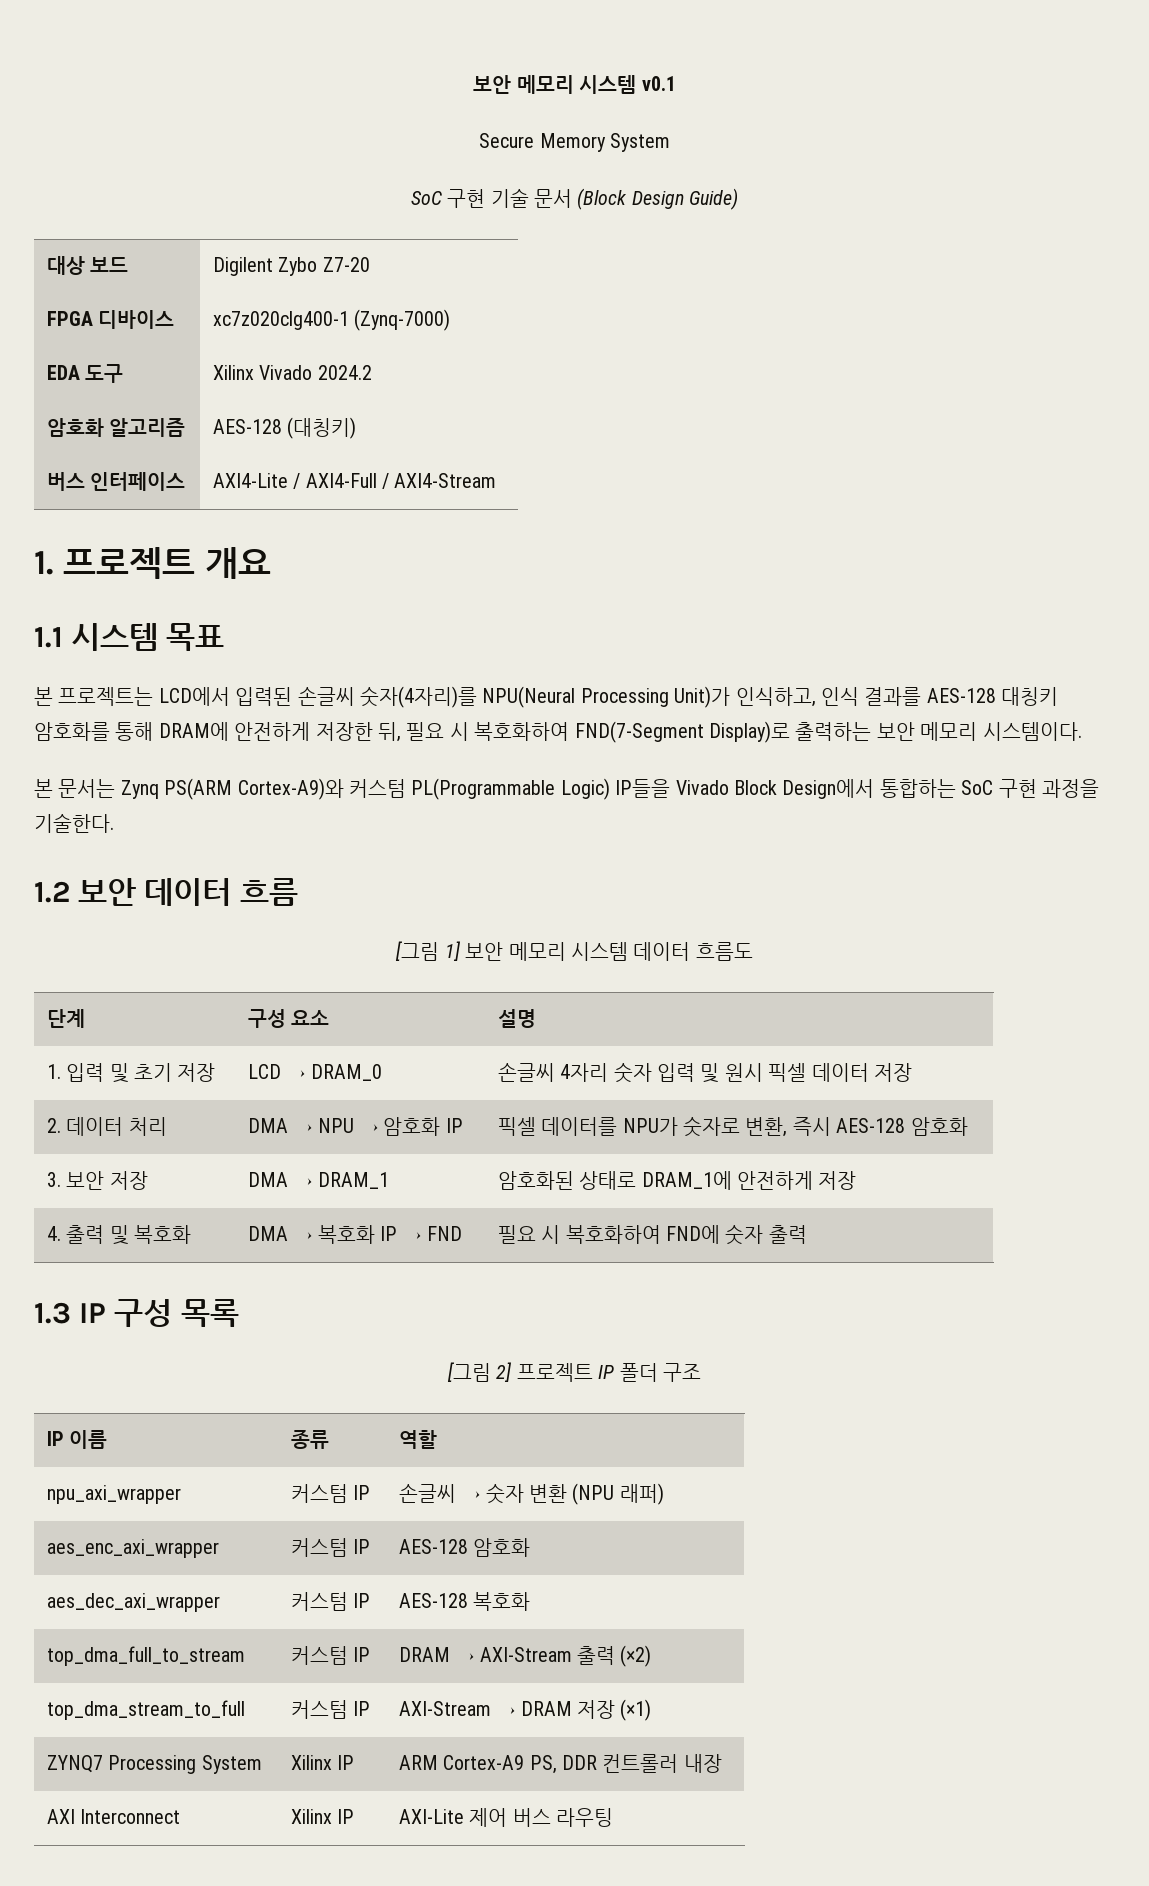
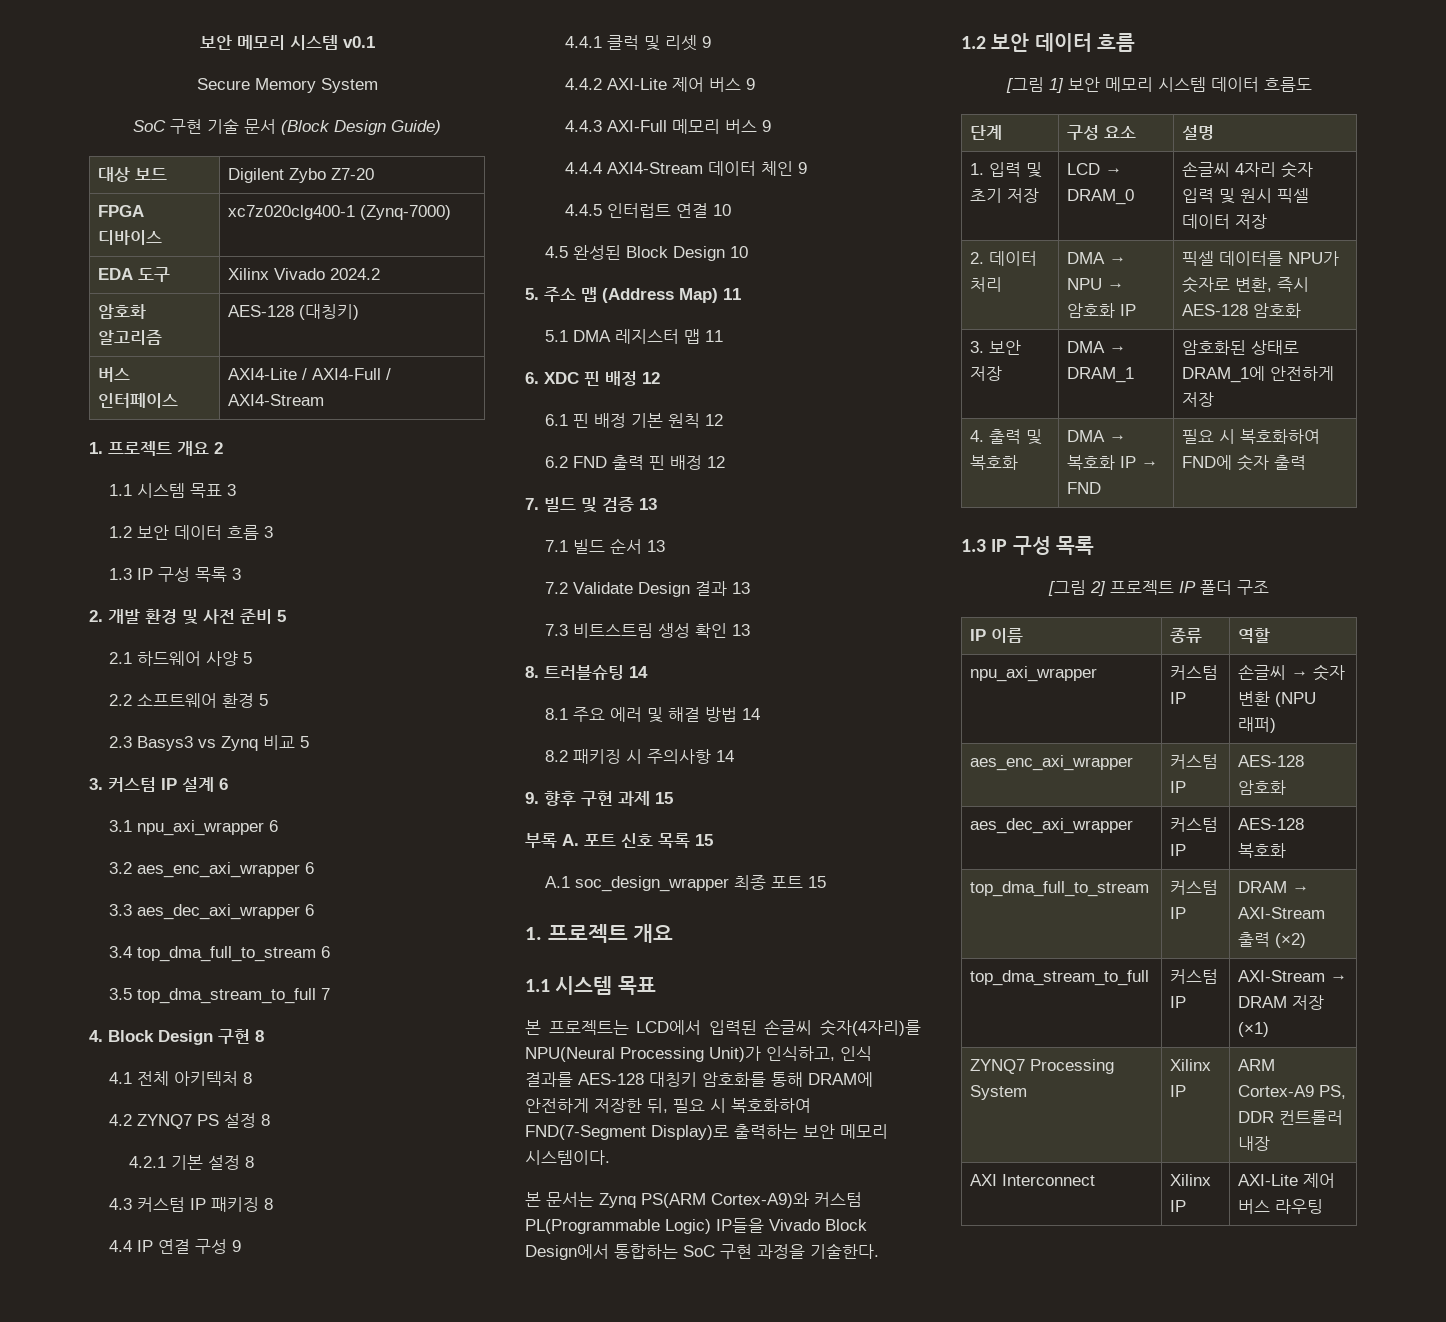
(497, 480) none -> [89,441,223,456] [108,483,236,498] [108,525,273,540] [108,567,241,582] [89,609,286,625] [108,651,252,666] [108,693,268,708] [108,735,309,751] [89,777,228,792] [108,820,278,836] [108,862,314,878] [108,904,314,920] [108,946,330,962] [108,988,330,1004] [89,1029,264,1045] [108,1071,252,1086] [108,1113,270,1129] [128,1155,254,1170] [108,1197,273,1212] [108,1239,241,1254] [564,35,711,51] [564,77,755,92] [564,119,771,134] [564,161,807,176] [564,203,731,218] [544,245,748,261] [525,287,741,303] [544,329,723,344] [525,371,660,386] [544,413,723,428] [544,455,725,470] [525,497,657,513] [544,538,665,554] [544,581,750,597] [544,623,750,638] [525,665,648,680] [544,707,760,723] [544,749,734,764] [525,791,673,806] [525,833,713,848] [544,875,826,892] // 1. 프로젝트 개요 2 // 1.1 시스템 목표 3 // 1.2 보안 데이터 흐름 3 // 1.3 IP 구성 목록 3 // 2. 개발 환경 및 사전 준비 5 // 2.1 하드웨어 사양 5 // 2.2 소프트웨어 환경 5 // 2.3 Basys3 vs Zynq 비교 5 // 3. 커스텀 IP 설계 6 // 3.1 npu_axi_wrapper 6 // 3.2 aes_enc_axi_wrapper 6 // 3.3 aes_dec_axi_wrapper 6 // 3.4 top_dma_full_to_stream 6 // 3.5 top_dma_stream_to_full 7 // 4. Block Design 구현 8 // 4.1 전체 아키텍처 8 // 4.2 ZYNQ7 PS 설정 8 // 4.2.1 기본 설정 8 // 4.3 커스텀 IP 패키징 8 // 4.4 IP 연결 구성 9 // 4.4.1 클럭 및 리셋 9 // 4.4.2 AXI-Lite 제어 버스 9 // 4.4.3 AXI-Full 메모리 버스 9 // 4.4.4 AXI4-Stream 데이터 체인 9 // 4.4.5 인터럽트 연결 10 // 4.5 완성된 Block Design 10 // 5. 주소 맵 (Address Map) 11 // 5.1 DMA 레지스터 맵 11 // 6. XDC 핀 배정 12 // 6.1 핀 배정 기본 원칙 12 // 6.2 FND 출력 핀 배정 12 // 7. 빌드 및 검증 13 // 7.1 빌드 순서 13 // 7.2 Validate Design 결과 13 // 7.3 비트스트림 생성 확인 13 // 8. 트러블슈팅 14 // 8.1 주요 에러 및 해결 방법 14 // 8.2 패키징 시 주의사항 14 // 9. 향후 구현 과제 15 // 부록 A. 포트 신호 목록 15 // A.1 soc_design_wrapper 최종 포트 15

